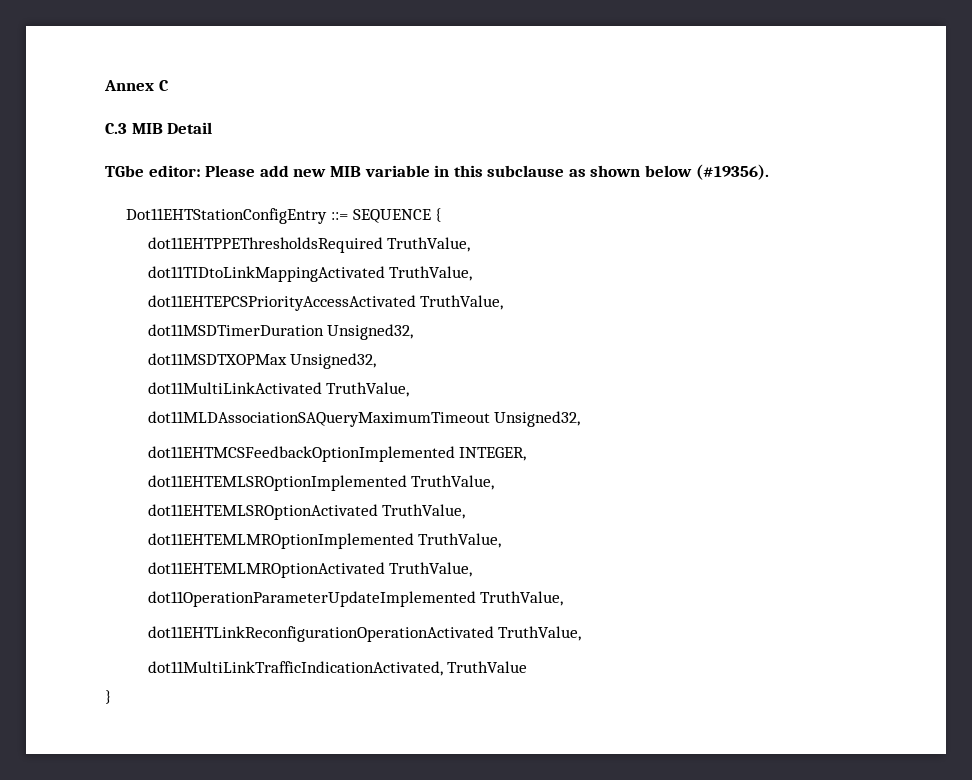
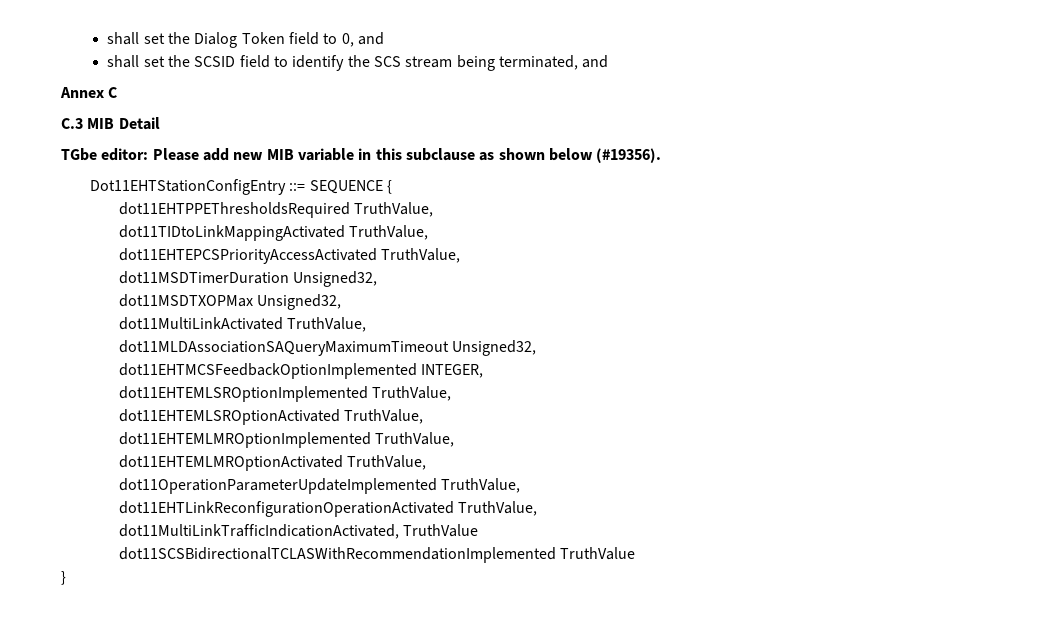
(104, 85) none -> [107,32,385,48] [107,55,609,71] shall set the Dialog Token field to 0, and // shall set the SCSID field to identify the SCS stream being terminated, and //
(528, 667) none -> [118,547,636,563] // dot11SCSBidirectionalTCLASWithRecommendationImplemented TruthValue

